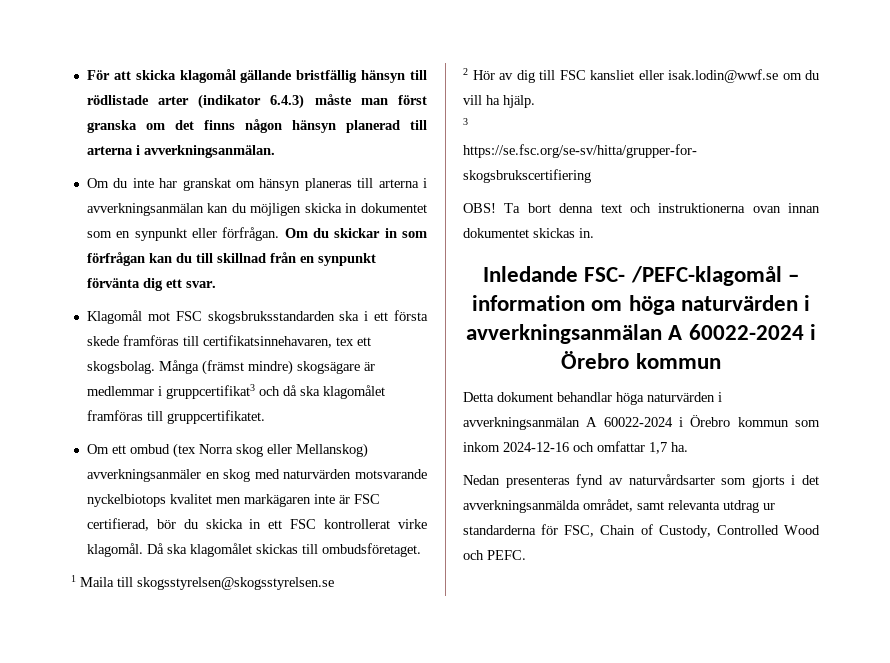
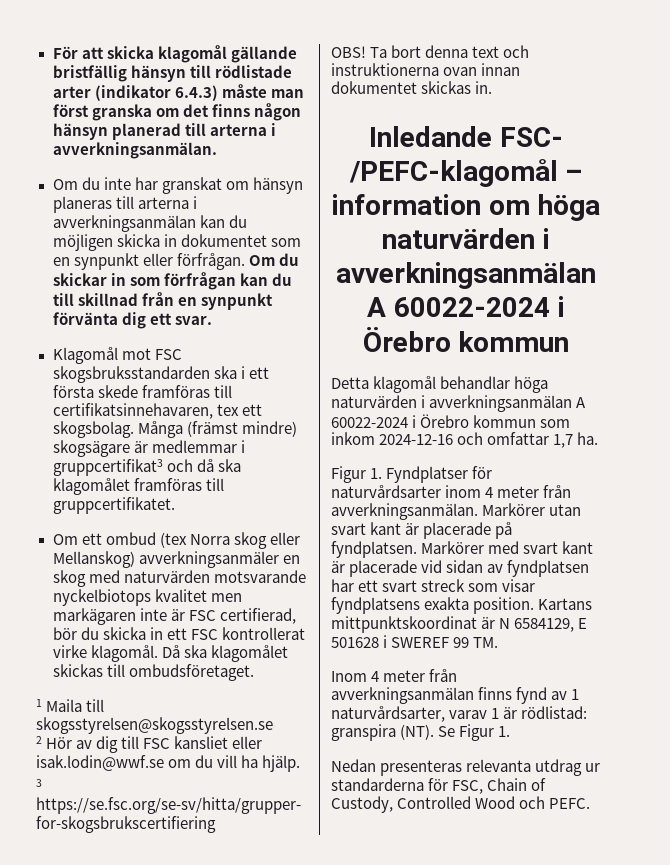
[497,392,553,402] dokument -> [373,376,437,393] klagomål
[463,474,819,488] [463,499,664,513] Nedan presenteras fynd av naturvårdsarter som gjorts i det avverkningsanmälda området, samt -> [331,466,493,483] [331,485,572,498] [331,503,582,520] [331,522,513,539] [331,541,594,558] [331,560,590,577] [331,579,536,592] [331,597,593,614] [331,616,588,633] [331,635,499,648] [331,669,458,682] [331,687,580,704] [331,706,588,722] [331,724,511,741] [331,759,463,776] Figur 1. Fyndplatser för naturvårdsarter inom 4 meter från avverkningsanmälan. Markörer utan svart kant är placerade på fyndplatsen. Markörer med svart kant är placerade vid sidan av fyndplatsen har ett svart streck som visar fyndplatsens exakta position. Kartans mittpunktskoordinat är N 6584129, E 501628 i SWEREF 99 TM. // Inom 4 meter från avverkningsanmälan finns fynd av 1 naturvårdsarter, varav 1 är rödlistad: granspira (NT). Se Figur 1. // Nedan presenteras

